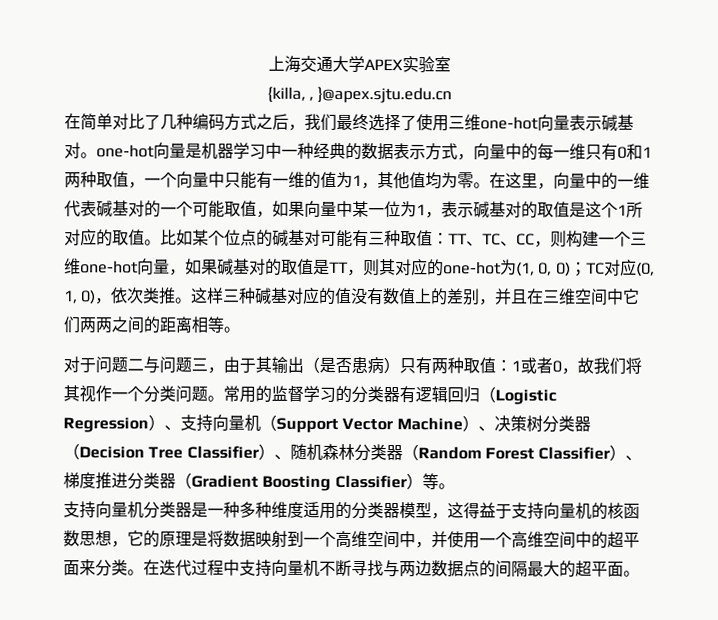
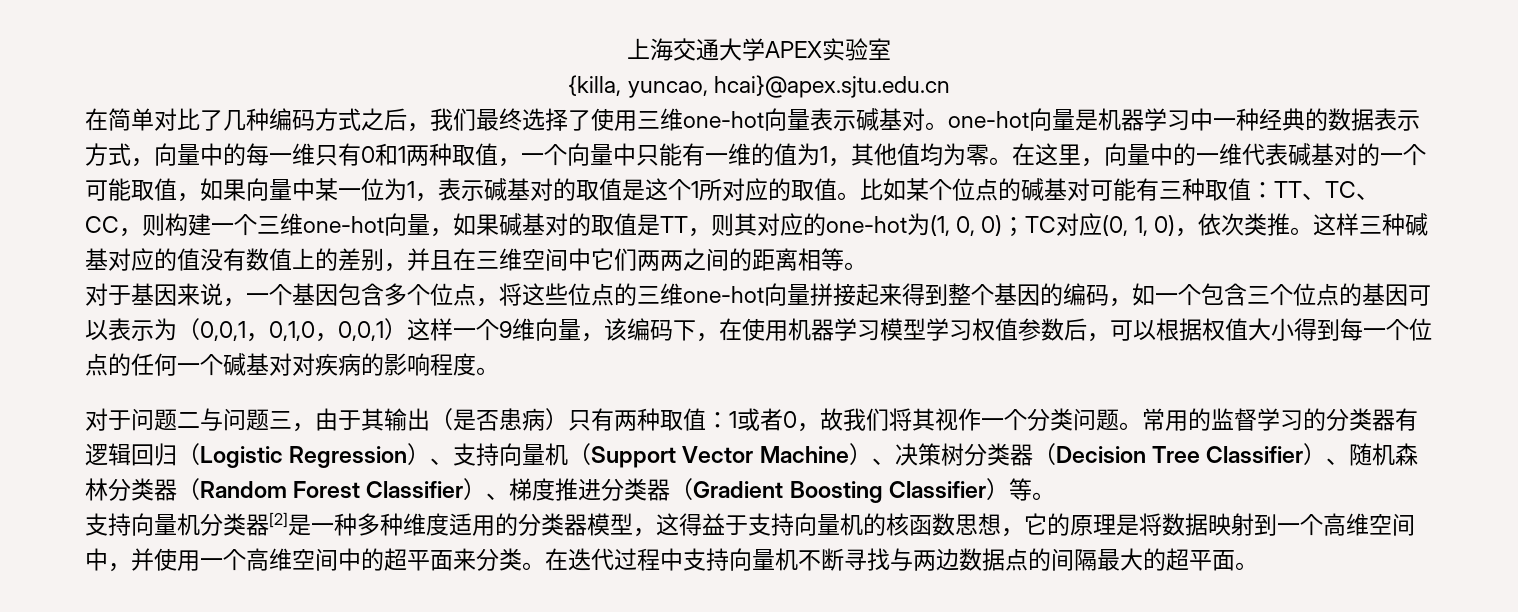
[309,86,453,104] , }@apex.sjtu.edu.cn -> [627,75,950,98] yuncao, hcai}@apex.sjtu.edu.cn
(240, 329) none -> [85,283,1431,307] [85,318,1432,342] [85,353,499,376] // 对于基因来说，一个基因包含多个位点，将这些位点的三维one-hot向量拼接起来得到整个基因的编码，如一个包含三个位点的基因可以表示为（0,0,1，0,1,0，0,0,1）这样一个9维向量，该编码下，在使用机器学习模型学习权值参数后，可以根据权值大小得到每一个位点的任何一个碱基对对疾病的影响程度。
(192, 510) none -> [269,512,288,528] [2]

